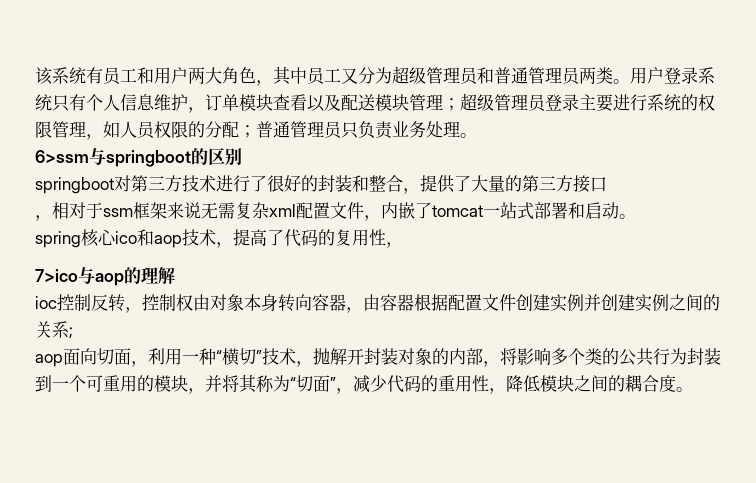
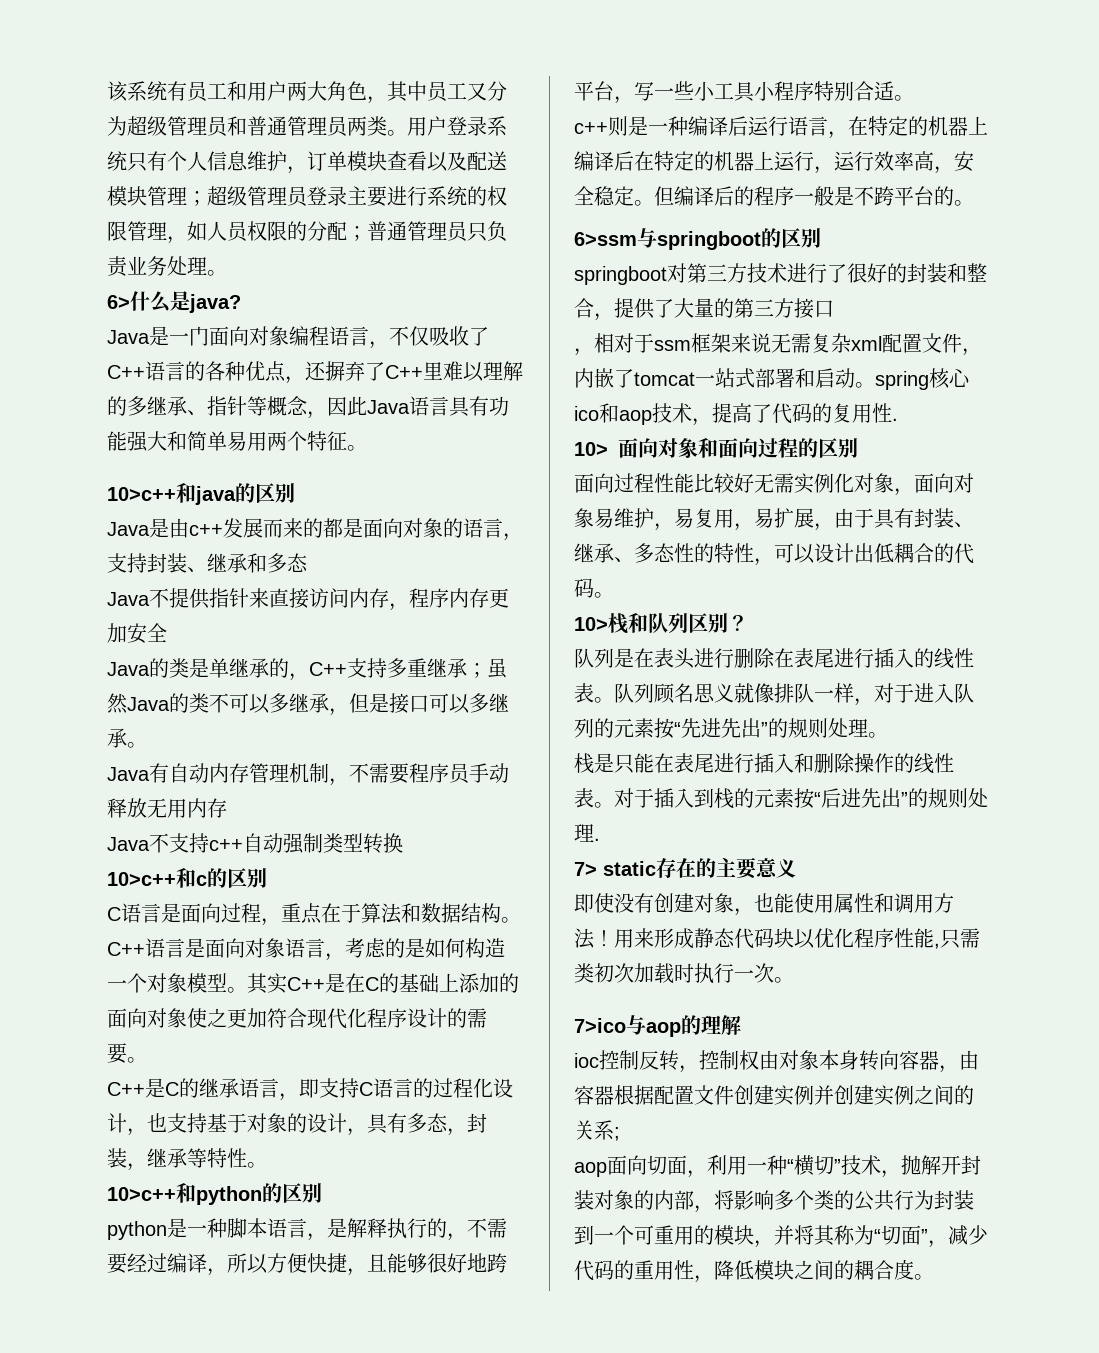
(477, 135) none -> [107,291,241,313] [107,326,489,349] [107,361,523,384] [107,396,509,419] [107,431,367,452] [107,483,295,505] [107,518,523,541] [107,553,308,573] [107,588,509,611] [107,623,167,644] [107,658,507,681] [107,693,509,716] [107,728,147,748] [107,763,509,786] [107,798,227,818] [107,833,403,854] [107,868,267,888] [107,903,521,926] [107,938,505,961] [107,973,519,994] [107,1008,487,1029] [107,1043,147,1064] [107,1078,513,1101] [107,1113,487,1136] [107,1148,267,1171] [107,1183,322,1205] [107,1218,507,1241] [107,1253,507,1276] [574,81,914,104] [574,116,988,139] [574,151,974,174] [574,186,974,206] // 6>什么是java? // Java是一门面向对象编程语言，不仅吸收了C++语言的各种优点，还摒弃了C++里难以理解的多继承、指针等概念，因此Java语言具有功能强大和简单易用两个特征。 // 10>c++和java的区别 // Java是由c++发展而来的都是面向对象的语言，支持封装、继承和多态 // Java不提供指针来直接访问内存，程序内存更加安全 // Java的类是单继承的，C++支持多重继承；虽然Java的类不可以多继承，但是接口可以多继承。 // Java有自动内存管理机制，不需要程序员手动释放无用内存 // Java不支持c++自动强制类型转换 // 10>c++和c的区别 // C语言是面向过程，重点在于算法和数据结构。C++语言是面向对象语言，考虑的是如何构造一个对象模型。其实C++是在C的基础上添加的面向对象使之更加符合现代化程序设计的需要。 // C++是C的继承语言，即支持C语言的过程化设计，也支持基于对象的设计，具有多态，封装，继承等特性。 // 10>c++和python的区别 // python是一种脚本语言，是解释执行的，不需要经过编译，所以方便快捷，且能够很好地跨平台，写一些小工具小程序特别合适。 // c++则是一种编译后运行语言，在特定的机器上编译后在特定的机器上运行，运行效率高，安全稳定。但编译后的程序一般是不跨平台的。
(636, 216) // -> (875, 385) none
[386,242,403,248] ， -> [892,418,898,421] [574,438,858,458] [574,473,974,496] [574,508,974,531] [574,543,974,566] [574,578,614,598] [574,613,748,634] [574,648,974,669] [574,683,974,706] [574,718,888,739] [574,753,954,774] [574,788,988,809] [574,824,600,842] [574,858,796,879] [574,893,954,916] [574,928,980,949] [574,963,794,984] . // 10>面向对象和面向过程的区别 // 面向过程性能比较好无需实例化对象，面向对象易维护，易复用，易扩展，由于具有封装、继承、多态性的特性，可以设计出低耦合的代码。 // 10>栈和队列区别？ // 队列是在表头进行删除在表尾进行插入的线性表。队列顾名思义就像排队一样，对于进入队列的元素按“先进先出”的规则处理。 // 栈是只能在表尾进行插入和删除操作的线性表。对于插入到栈的元素按“后进先出”的规则处理. // 7> static存在的主要意义 // 即使没有创建对象，也能使用属性和调用方法！用来形成静态代码块以优化程序性能,只需类初次加载时执行一次。

